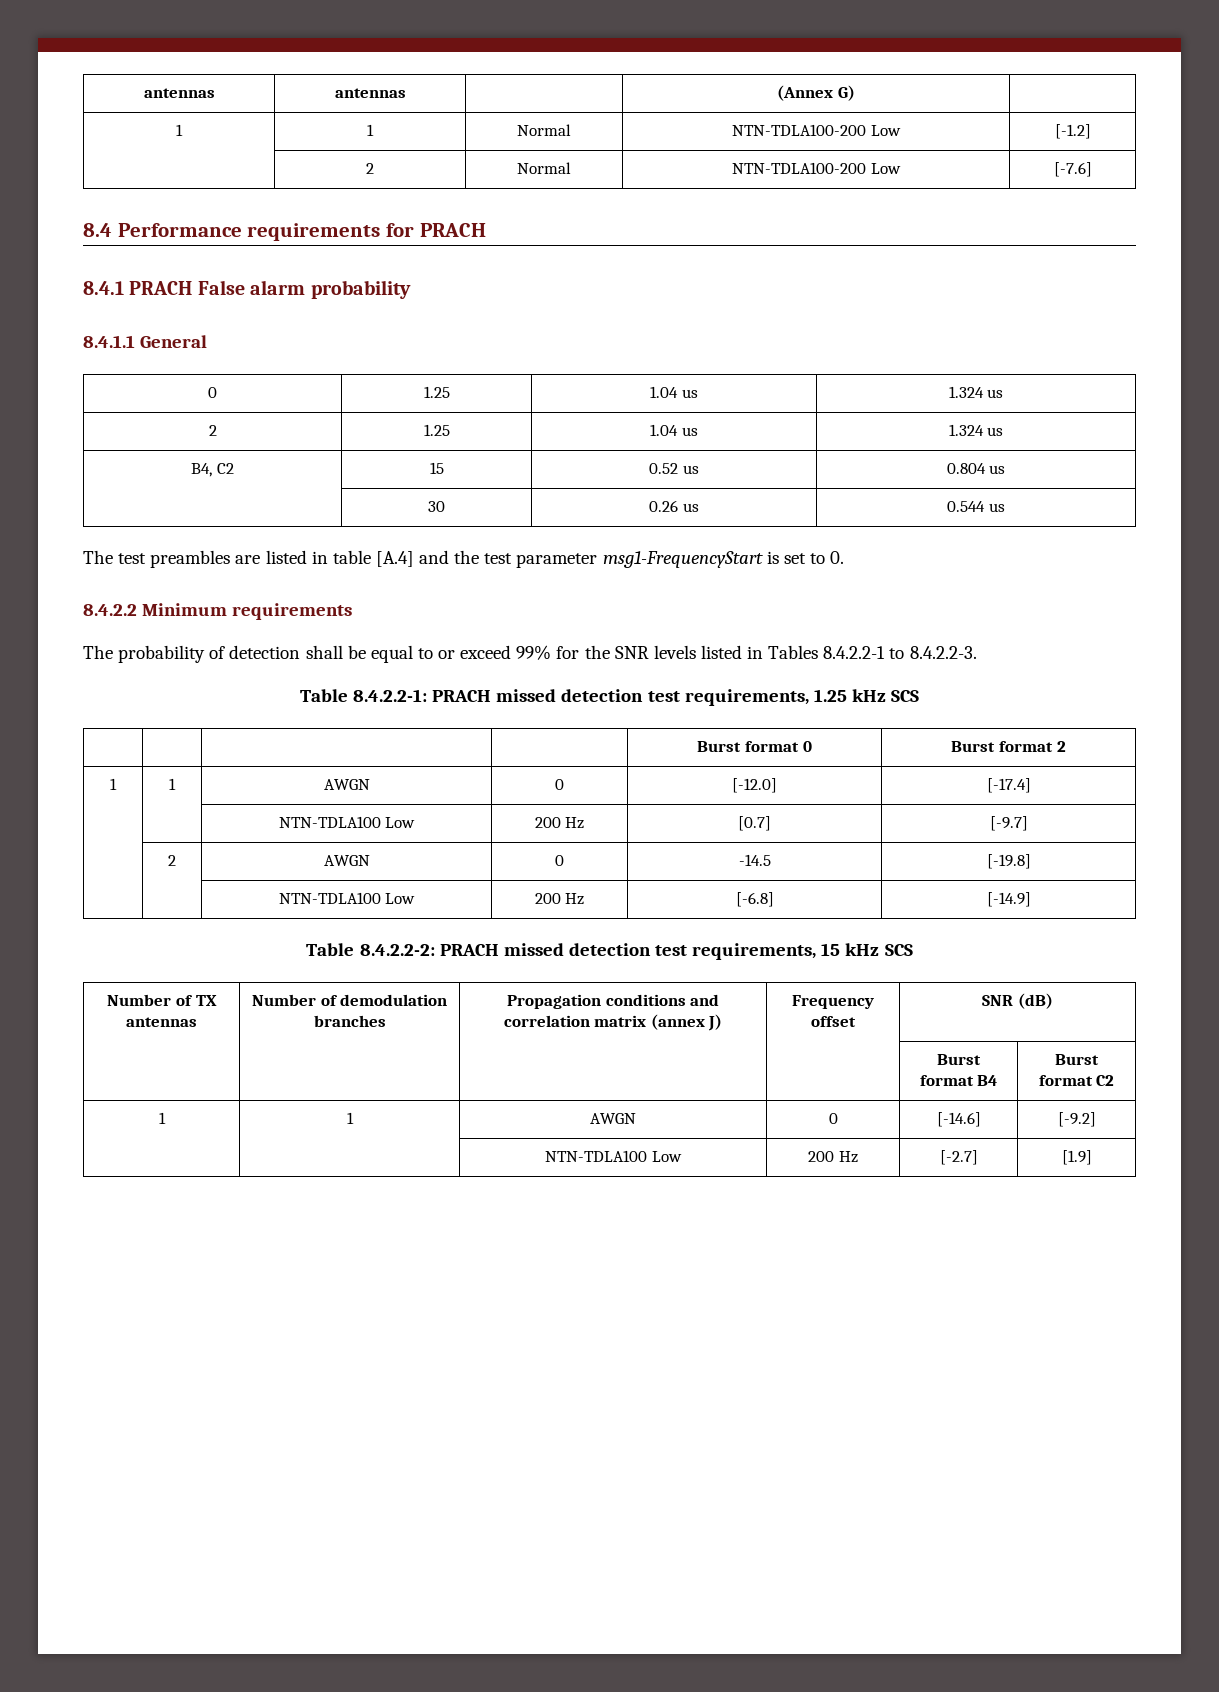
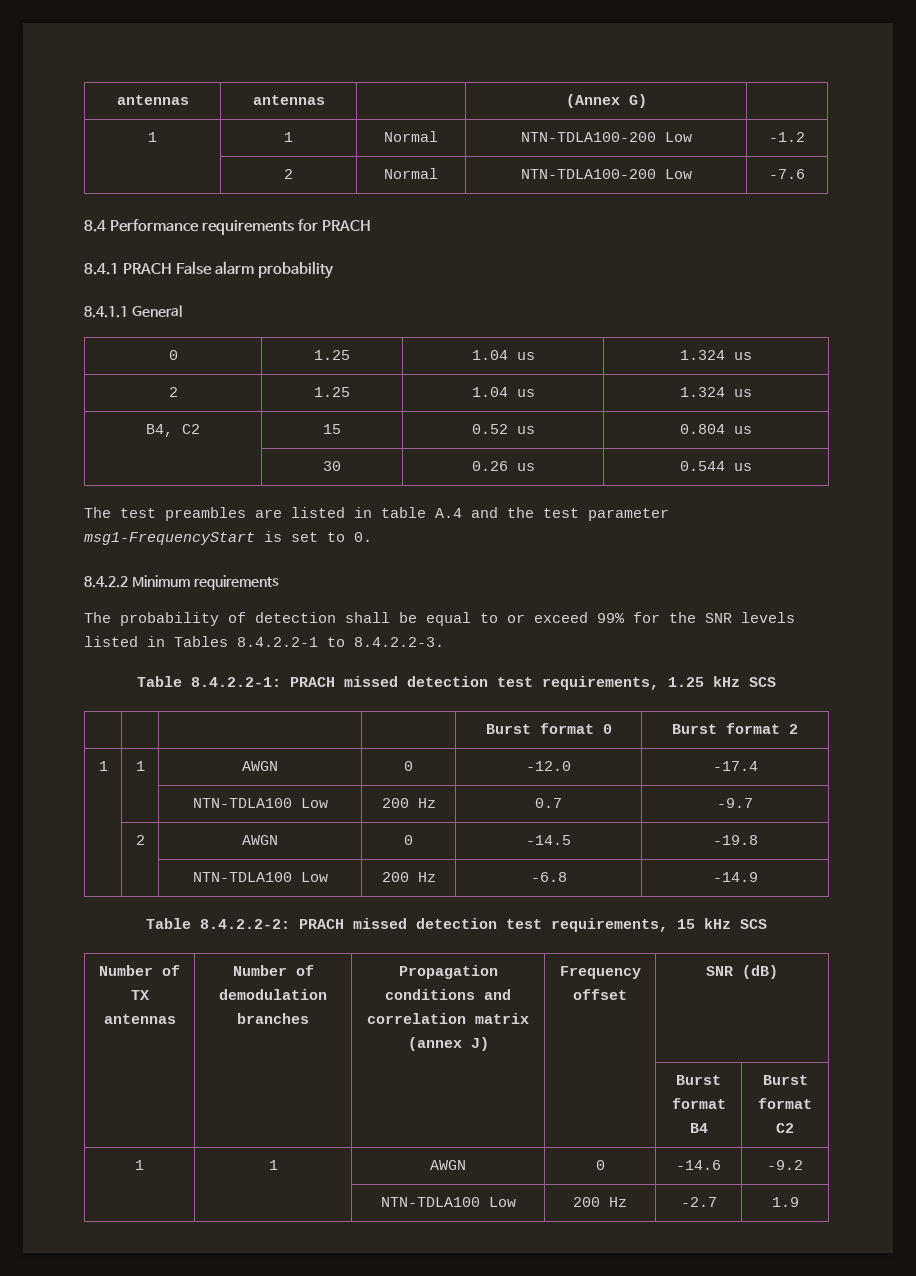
[1054,124,1091,139] [-1.2] -> [769,132,805,142] -1.2
[1053,162,1092,177] [-7.6] -> [769,169,805,179] -7.6
[375,551,414,567] [A.4] -> [435,508,462,518] A.4
[732,778,777,793] [986,778,1031,793] [278,816,416,828] [534,817,585,829] [738,816,771,831] [989,816,1028,831] [-12.0] | [-17.4] // | | NTN-TDLA100 Low | 200 Hz | [0.7] | [-9.7] -> [526,761,571,771] [712,761,758,771] [192,798,328,808] [381,798,436,808] [535,798,562,808] [717,798,753,808] -12.0 | -17.4 // | | NTN-TDLA100 Low | 200 Hz | 0.7 | -9.7
[986,854,1031,869] [278,892,416,904] [534,893,585,905] [735,892,774,907] [986,892,1031,907] [-19.8] // | | NTN-TDLA100 Low | 200 Hz | [-6.8] | [-14.9] -> [712,835,758,845] [192,872,328,882] [381,872,436,882] [530,872,567,882] [712,872,758,882] -19.8 // | | NTN-TDLA100 Low | 200 Hz | -6.8 | -14.9
[936,1112,981,1127] [1057,1112,1096,1127] [545,1150,682,1162] [808,1151,858,1163] [939,1150,978,1165] [1061,1150,1092,1165] [-14.6] | [-9.2] // | | NTN-TDLA100 Low | 200 Hz | [-2.7] | [1.9] -> [676,1160,721,1170] [767,1160,803,1170] [380,1197,516,1207] [573,1197,627,1207] [680,1197,717,1207] [771,1197,799,1207] -14.6 | -9.2 // | | NTN-TDLA100 Low | 200 Hz | -2.7 | 1.9

